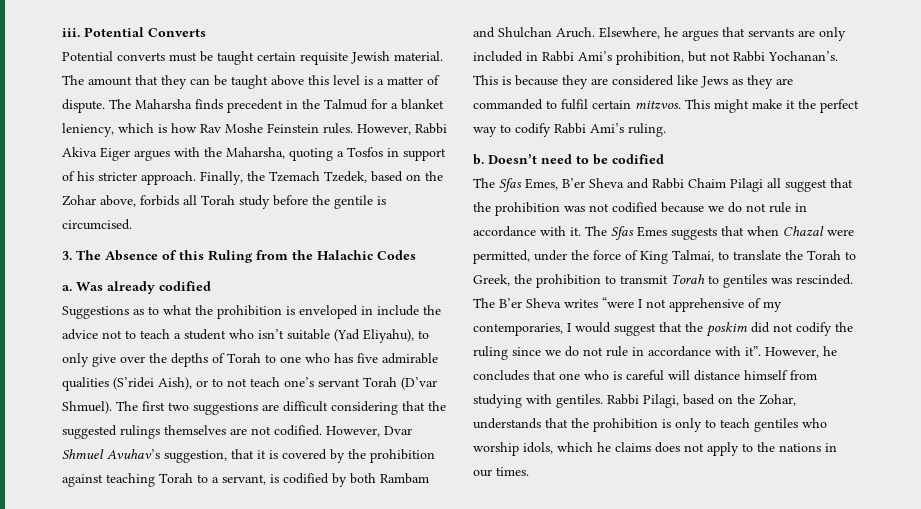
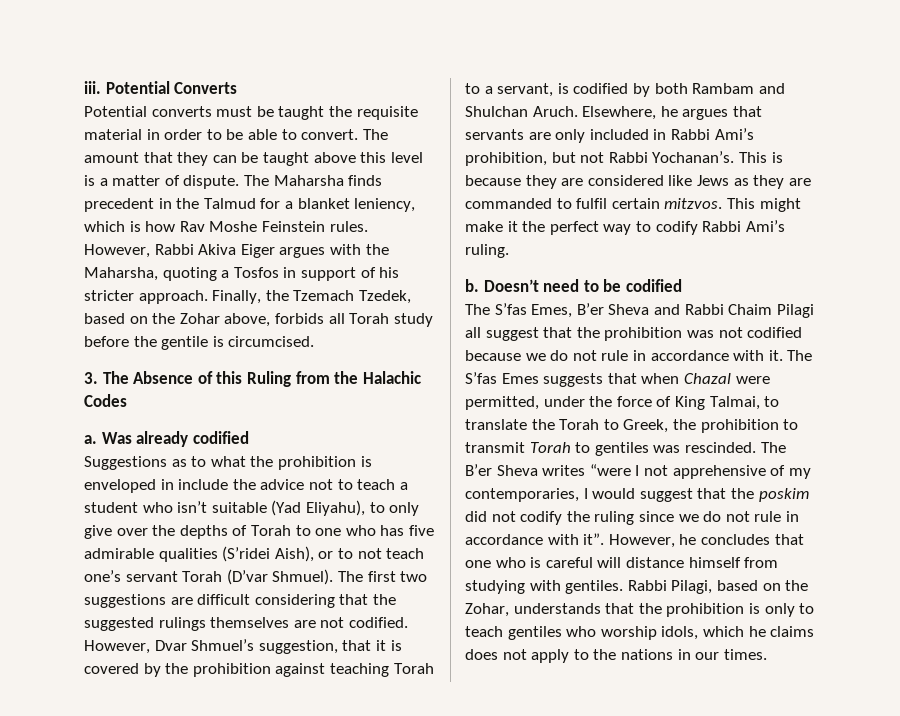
[257,51,443,65] certain requisite Jewish material. -> [328,106,418,120] [84,129,359,140] the requisite material in order to be able to convert.
[62,449,160,459] Shmuel Avuhav’s -> [191,639,255,651] Shmuel’s
[499,178,522,192] Sfas -> [494,303,527,315] S’fas
[611,226,634,240] Sfas -> [465,372,497,384] S’fas

